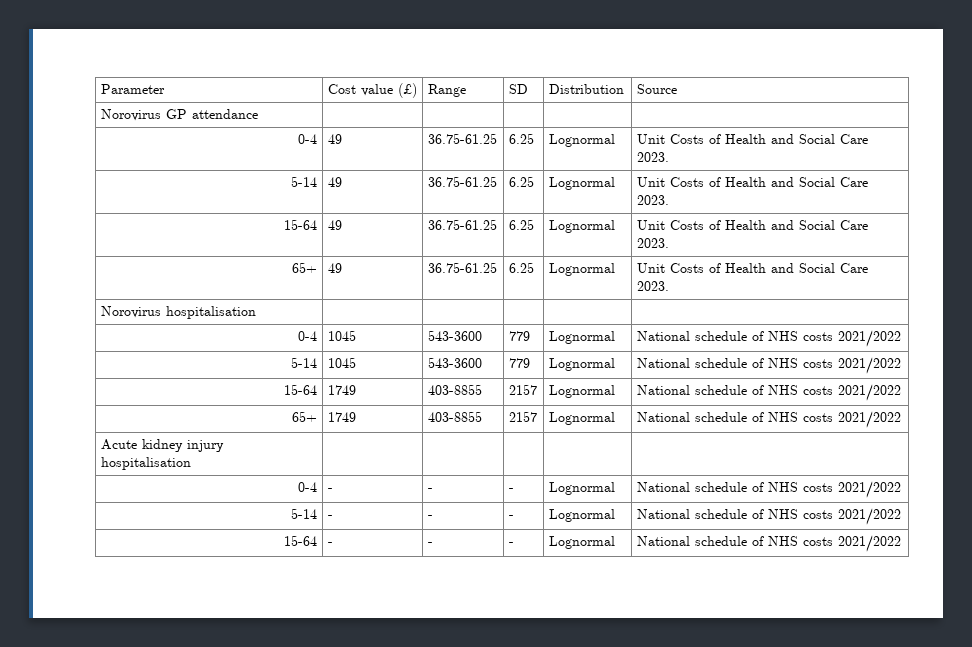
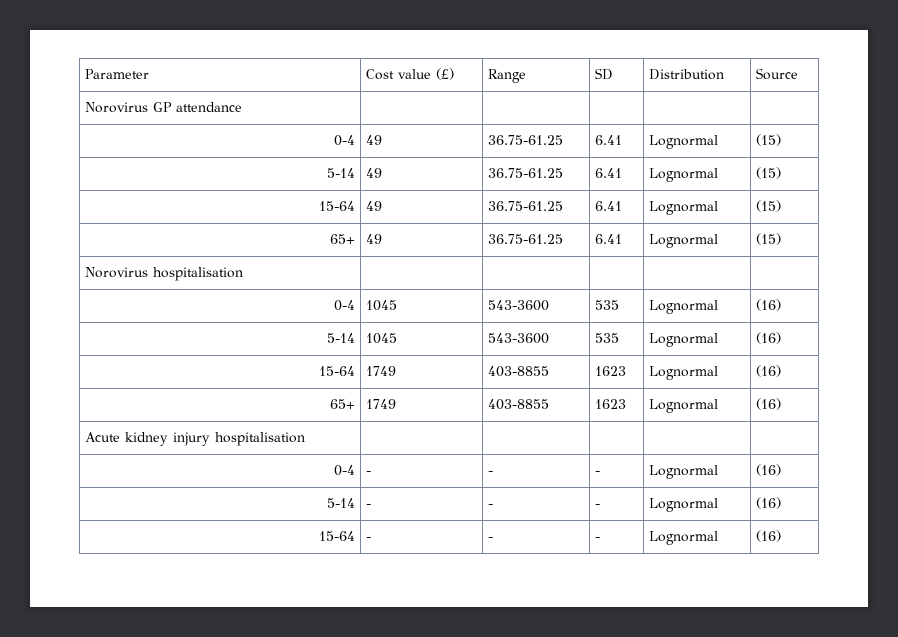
[508,133,534,144] [548,134,615,147] [636,134,868,144] [636,152,669,162] 6.25 | Lognormal | Unit Costs of Health and Social Care 2023. -> [595,135,623,145] [649,135,719,149] [756,134,782,146] 6.41 | Lognormal | (15)
[508,176,534,187] [548,177,615,190] [636,177,868,187] [636,195,669,205] 6.25 | Lognormal | Unit Costs of Health and Social Care 2023. -> [595,168,623,178] [649,168,719,182] [756,167,782,179] 6.41 | Lognormal | (15)
[508,219,534,230] [548,220,615,233] [636,220,868,230] [636,238,669,248] 6.25 | Lognormal | Unit Costs of Health and Social Care 2023. -> [595,201,623,211] [649,201,719,215] [756,200,782,212] 6.41 | Lognormal | (15)
[508,262,534,273] [548,263,615,276] [636,263,868,273] [636,281,669,291] 6.25 | Lognormal | Unit Costs of Health and Social Care 2023. -> [595,234,623,244] [649,234,719,248] [756,233,782,245] 6.41 | Lognormal | (15)
[508,331,530,341] [548,331,615,344] [636,330,901,347] 779 | Lognormal | National schedule of NHS costs 2021/2022 -> [595,300,620,310] [649,300,719,314] [756,299,782,311] 535 | Lognormal | (16)
[508,358,530,368] [548,358,615,371] [636,357,901,374] 779 | Lognormal | National schedule of NHS costs 2021/2022 -> [595,333,620,343] [649,333,719,347] [756,332,782,344] 535 | Lognormal | (16)
[508,384,537,395] [548,385,615,398] [636,384,901,401] 2157 | Lognormal | National schedule of NHS costs 2021/2022 -> [595,366,627,376] [649,366,719,380] [756,365,782,377] 1623 | Lognormal | (16)
[508,411,537,422] [548,412,615,425] [636,411,901,428] 2157 | Lognormal | National schedule of NHS costs 2021/2022 -> [595,399,627,409] [649,399,719,413] [756,398,782,410] 1623 | Lognormal | (16)
[636,481,901,498] National schedule of NHS costs 2021/2022 -> [756,464,782,476] (16)
[636,508,901,525] National schedule of NHS costs 2021/2022 -> [756,497,782,509] (16)
[636,535,901,552] National schedule of NHS costs 2021/2022 -> [756,530,782,542] (16)

